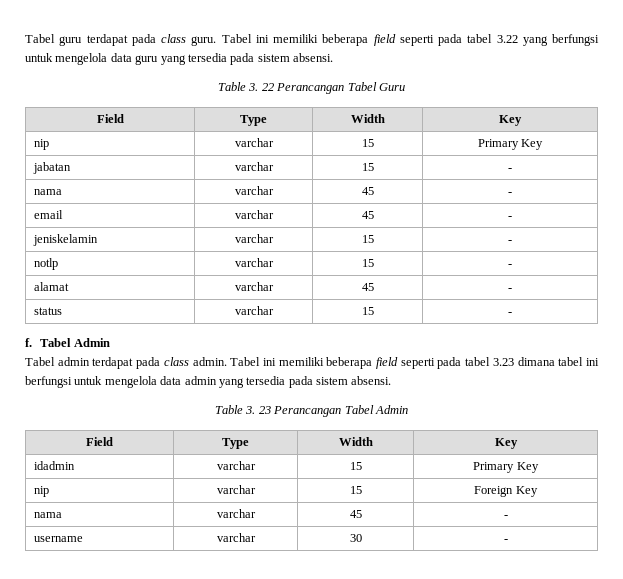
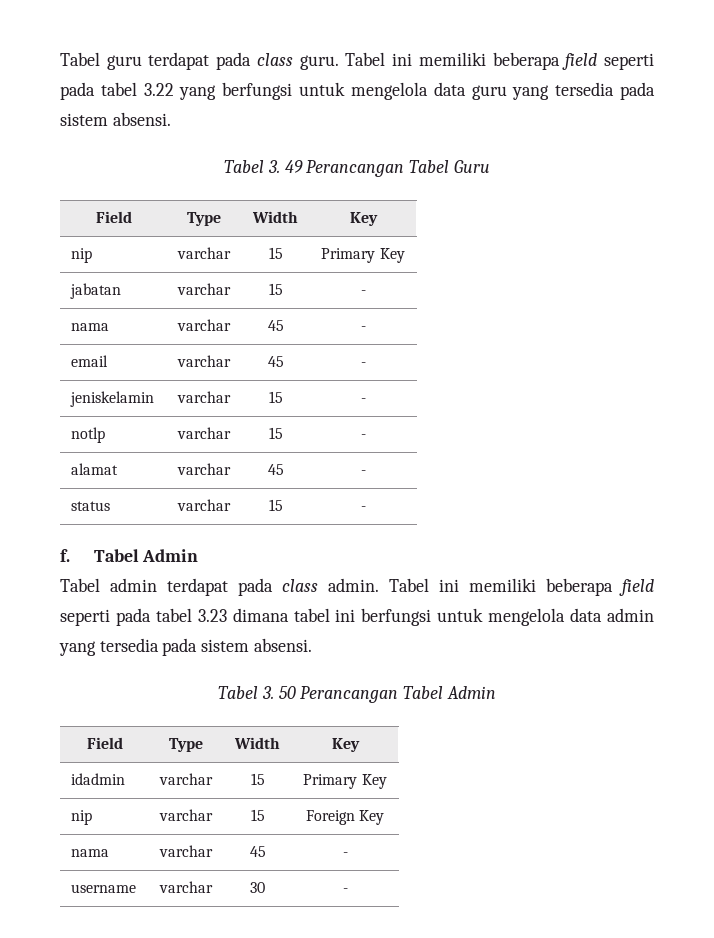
[218,82,274,91] Table 3. 22 -> [224,160,303,173] Tabel 3. 49
[215,405,271,414] Table 3. 23 -> [218,686,296,699] Tabel 3. 50

